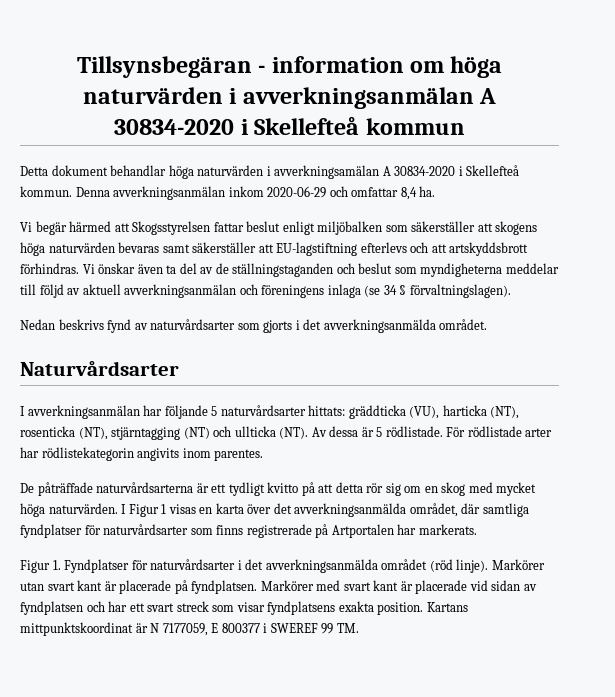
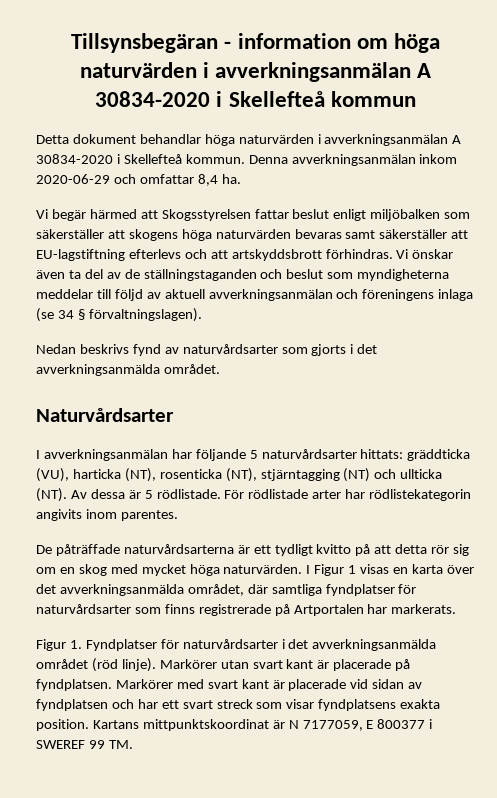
[274,165,380,179] avverkningsamälan -> [324,134,449,146] avverkningsanmälan

